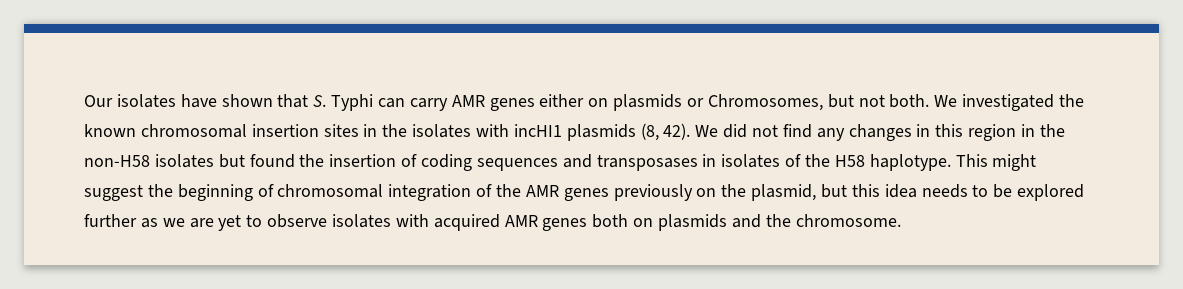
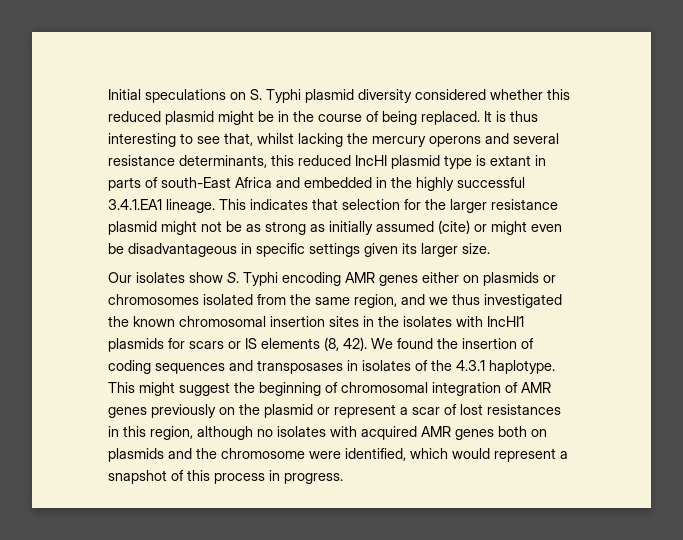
[84,94,448,111] Our isolates have shown that S. Typhi can carry -> [108,89,570,103] [108,111,538,125] [108,133,559,147] [108,155,546,169] [108,177,525,191] [108,199,558,213] [108,220,562,235] [108,243,490,257] [108,272,341,286] Initial speculations on S. Typhi plasmid diversity considered whether this reduced plasmid might be in the course of being replaced. It is thus interesting to see that, whilst lacking the mercury operons and several resistance determinants, this reduced IncHI plasmid type is extant in parts of south-East Africa and embedded in the highly successful 3.4.1.EA1 lineage. This indicates that selection for the larger resistance plasmid might not be as strong as initially assumed (cite) or might even be disadvantageous in specific settings given its larger size. // Our isolates show S. Typhi encoding
[707,94,958,111] Chromosomes, but not both. We -> [108,294,480,308] chromosomes isolated from the same region, and we thus
[513,123,1065,141] [84,154,245,168] incHI1 plasmids (8, 42). We did not find any changes in this region in the non-H58 isolates but -> [487,316,524,327] [108,337,393,352] IncHI1 plasmids for scars or IS elements (8, 42). We
[834,155,865,167] H58 -> [456,360,485,371] 4.3.1
[496,184,522,197] the -> (518, 387) none
[751,184,1085,201] [84,214,328,231] plasmid, but this idea needs to be explored further as we are yet to observe -> [264,404,561,418] [108,426,273,440] plasmid or represent a scar of lost resistances in this region, although no
[795,214,901,227] chromosome. -> [221,448,568,462] [108,470,343,484] chromosome were identified, which would represent a snapshot of this process in progress.

